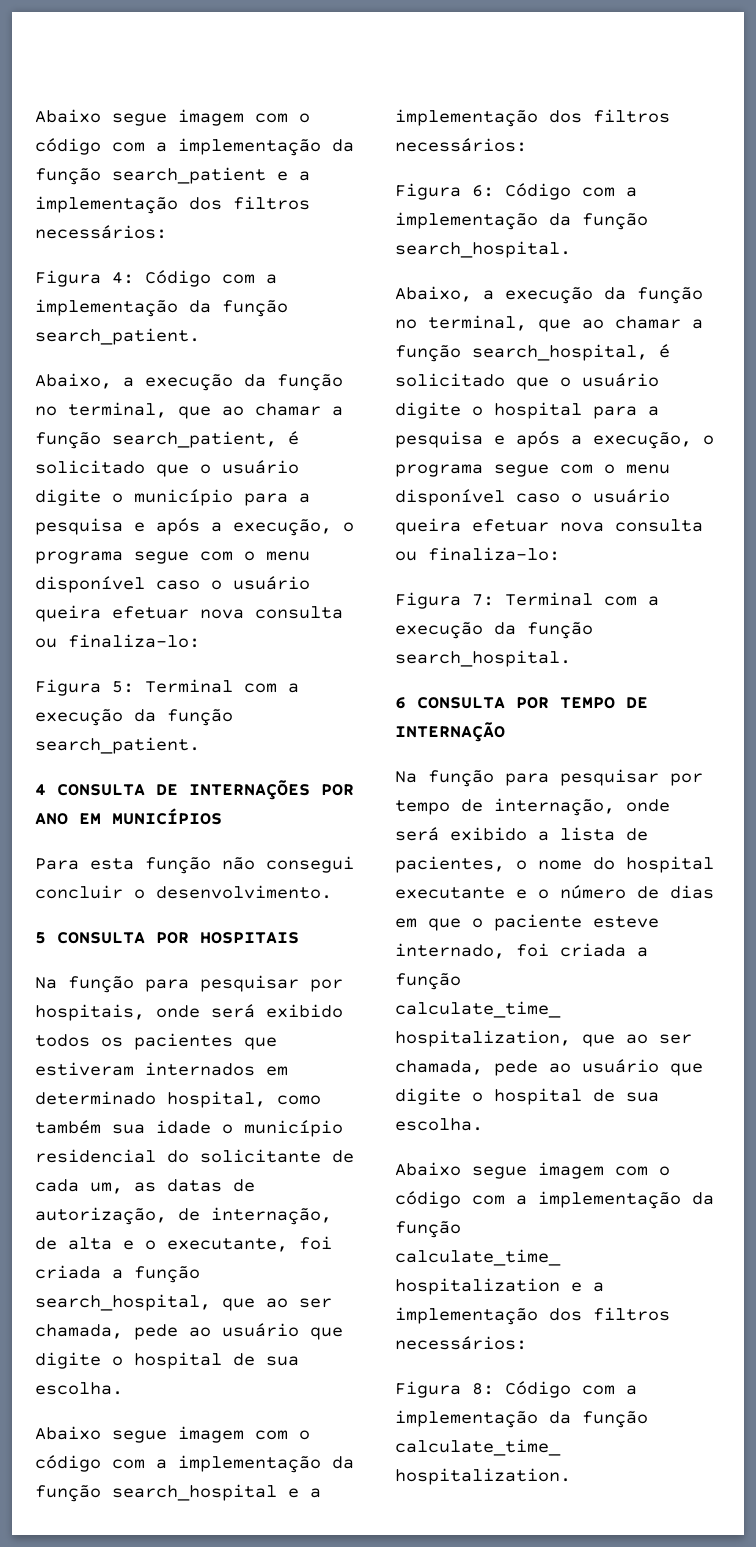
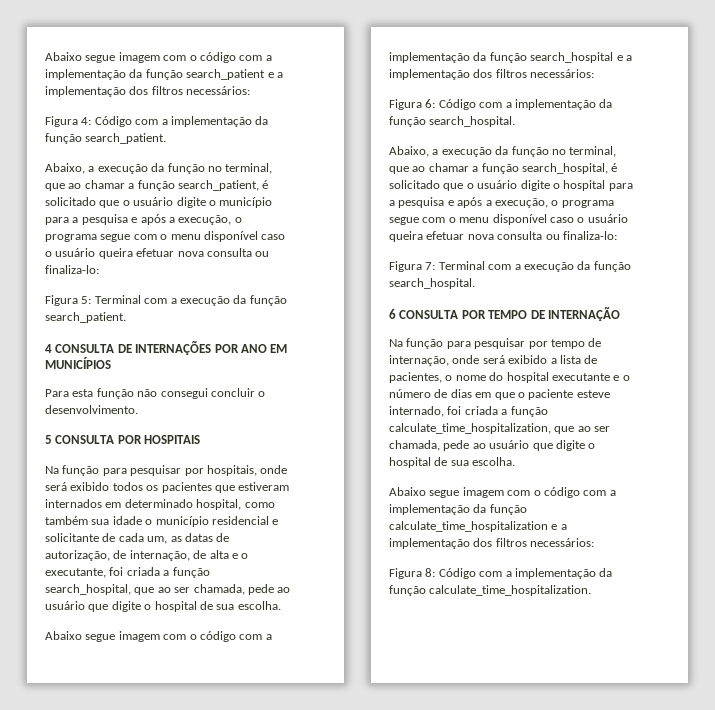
[167,1150,189,1163] do -> [272,519,279,525] e

